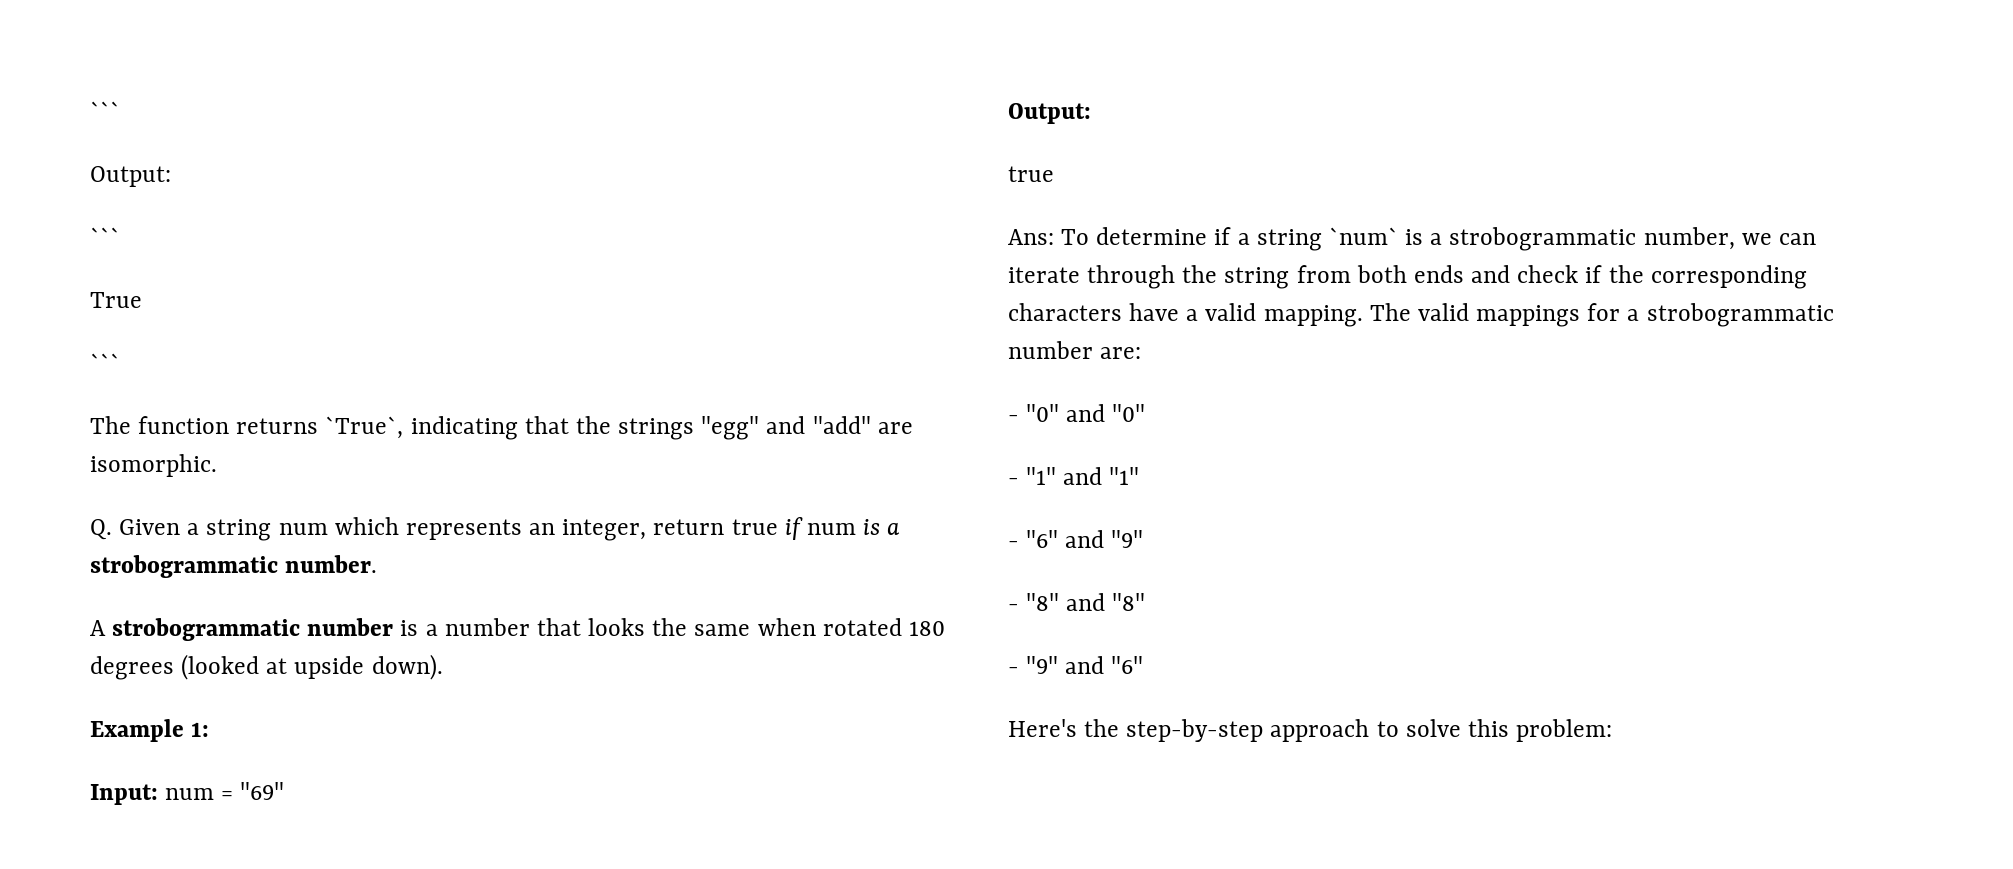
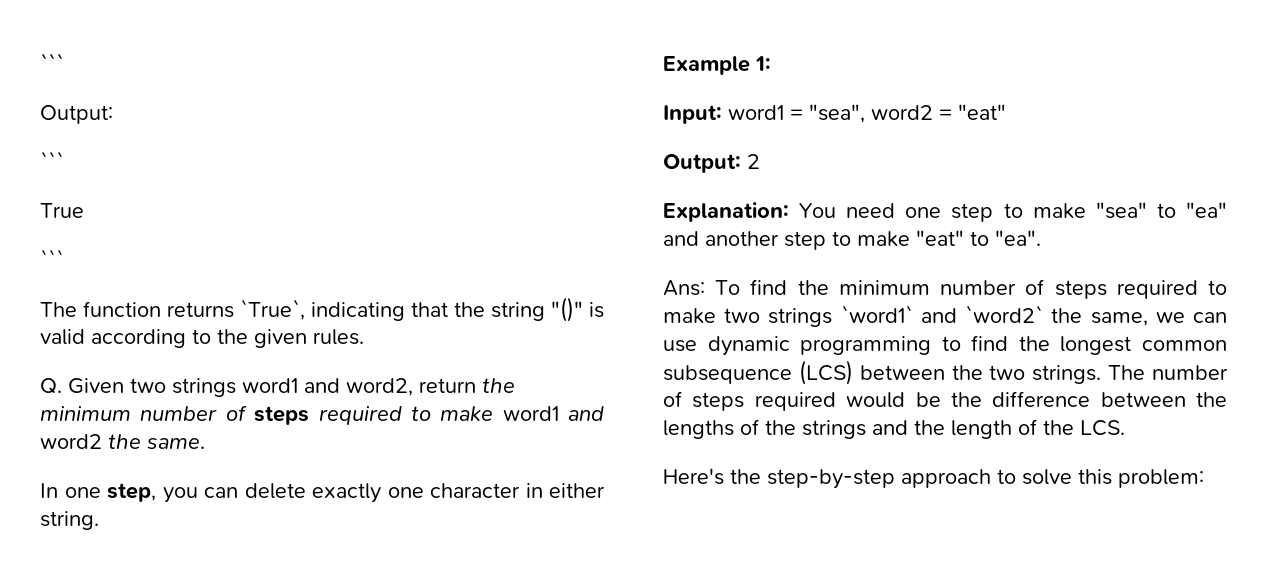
[618,416,913,440] [90,454,217,477] [90,517,901,541] [90,555,378,578] [90,618,945,641] [90,654,443,680] [90,719,210,742] [90,782,285,805] [1008,103,1091,124] [1008,166,1054,182] [1008,227,1816,251] [1008,265,1807,289] [1008,303,1834,327] [1008,341,1142,359] [1008,404,1146,422] [1008,467,1140,485] [1008,530,1144,548] [1008,593,1146,611] [1008,656,1144,674] strings "egg" and "add" are isomorphic. // Q. Given a string num which represents an integer, return true if num is a strobogrammatic number. // A strobogrammatic number is a number that looks the same when rotated 180 degrees (looked at upside down). // Example 1: // Input: num = "69" // Output: // true // Ans: To determine if a string `num` is a strobogrammatic number, we can iterate through the string from both ends and check if the corresponding characters have a valid mapping. The valid mappings for a strobogrammatic number are: // - "0" and "0" // - "1" and "1" // - "6" and "9" // - "8" and "8" // - "9" and "6" -> [491,297,604,322] [40,329,364,348] [40,378,515,397] [40,405,604,425] [40,434,205,449] [40,483,605,503] [40,511,99,530] [663,56,771,75] [663,104,1006,124] [663,154,760,173] [663,202,1227,222] [663,230,1041,250] [663,279,1227,299] [663,305,1227,327] [663,335,1227,356] [663,360,1228,385] [663,391,1227,411] [663,419,1125,439] string "()" is valid according to the given rules. // Q. Given two strings word1 and word2, return the minimum number of steps required to make word1 and word2 the same. // In one step, you can delete exactly one character in either string. // Example 1: // Input: word1 = "sea", word2 = "eat" // Output: 2 // Explanation: You need one step to make "sea" to "ea" and another step to make "eat" to "ea". // Ans: To find the minimum number of steps required to make two strings `word1` and `word2` the same, we can use dynamic programming to find the longest common subsequence (LCS) between the two strings. The number of steps required would be the difference between the lengths of the strings and the length of the LCS.

